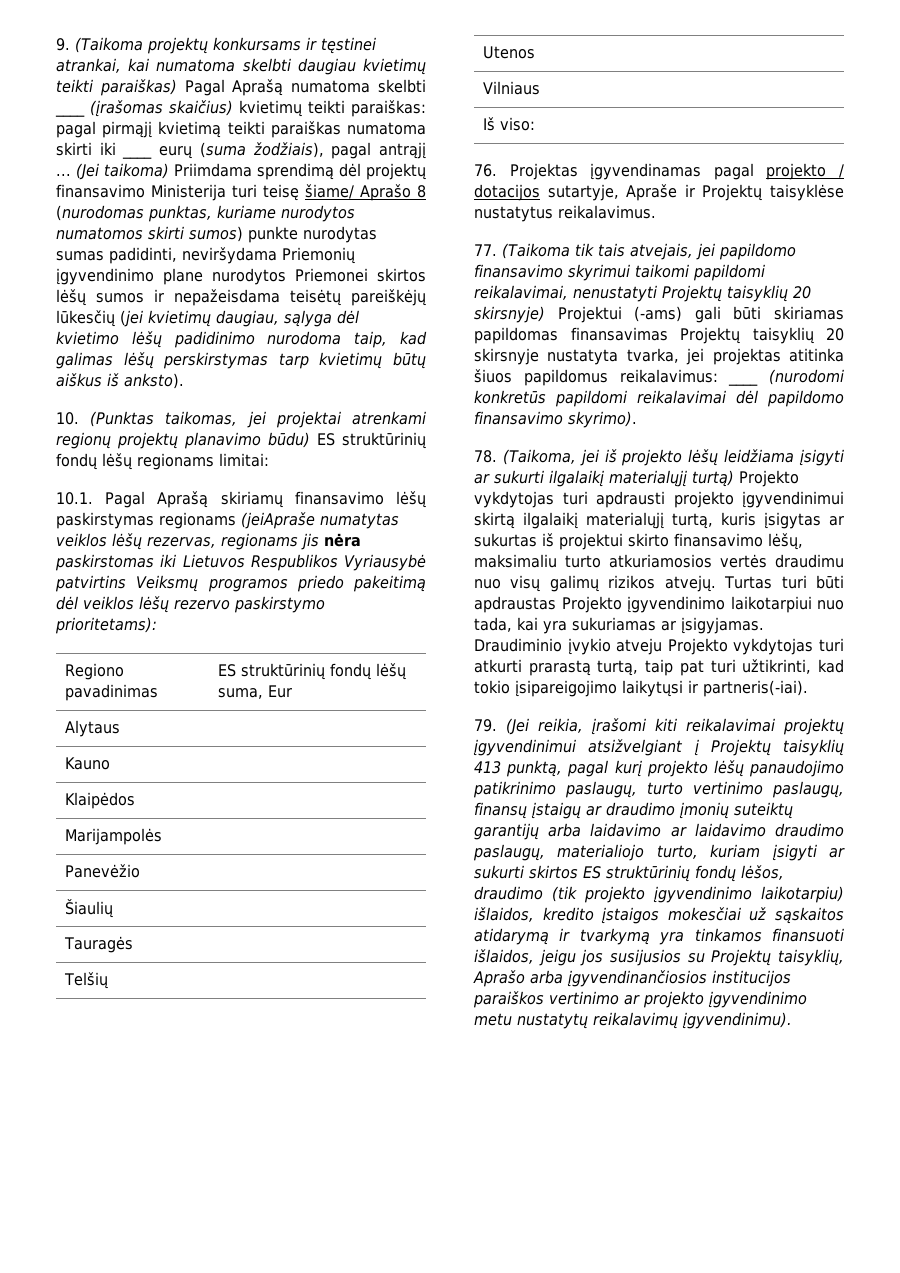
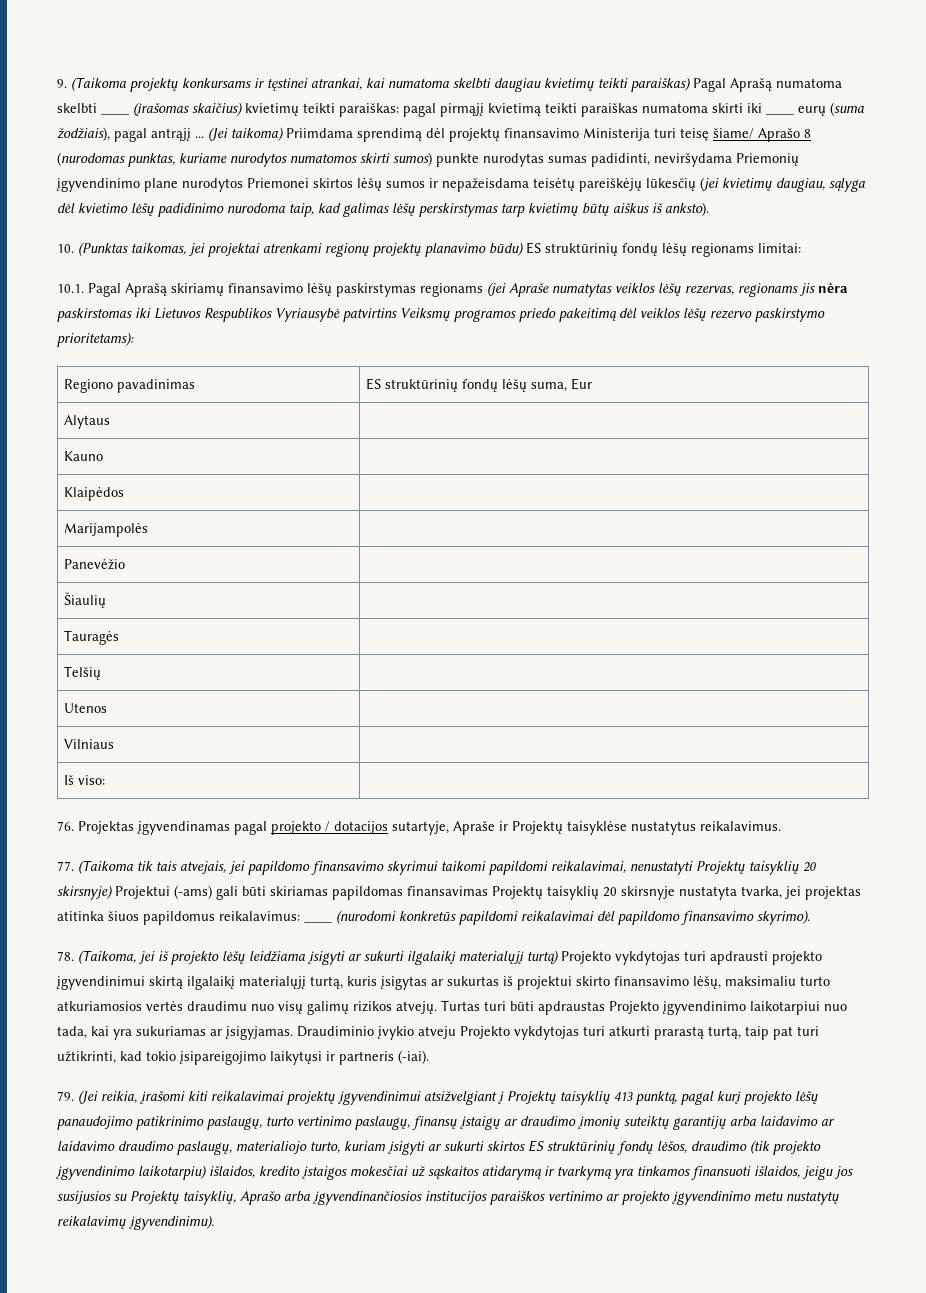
[241,512,315,529] (jeiApraše -> [487,282,549,297] (jei Apraše
[703,680,808,697] partneris(-iai). -> [339,1050,429,1065] partneris (-iai).

